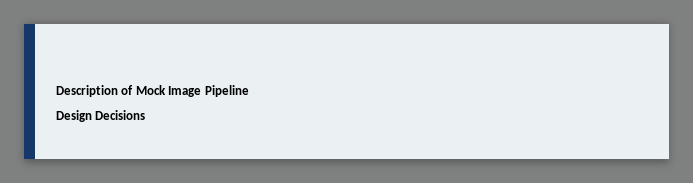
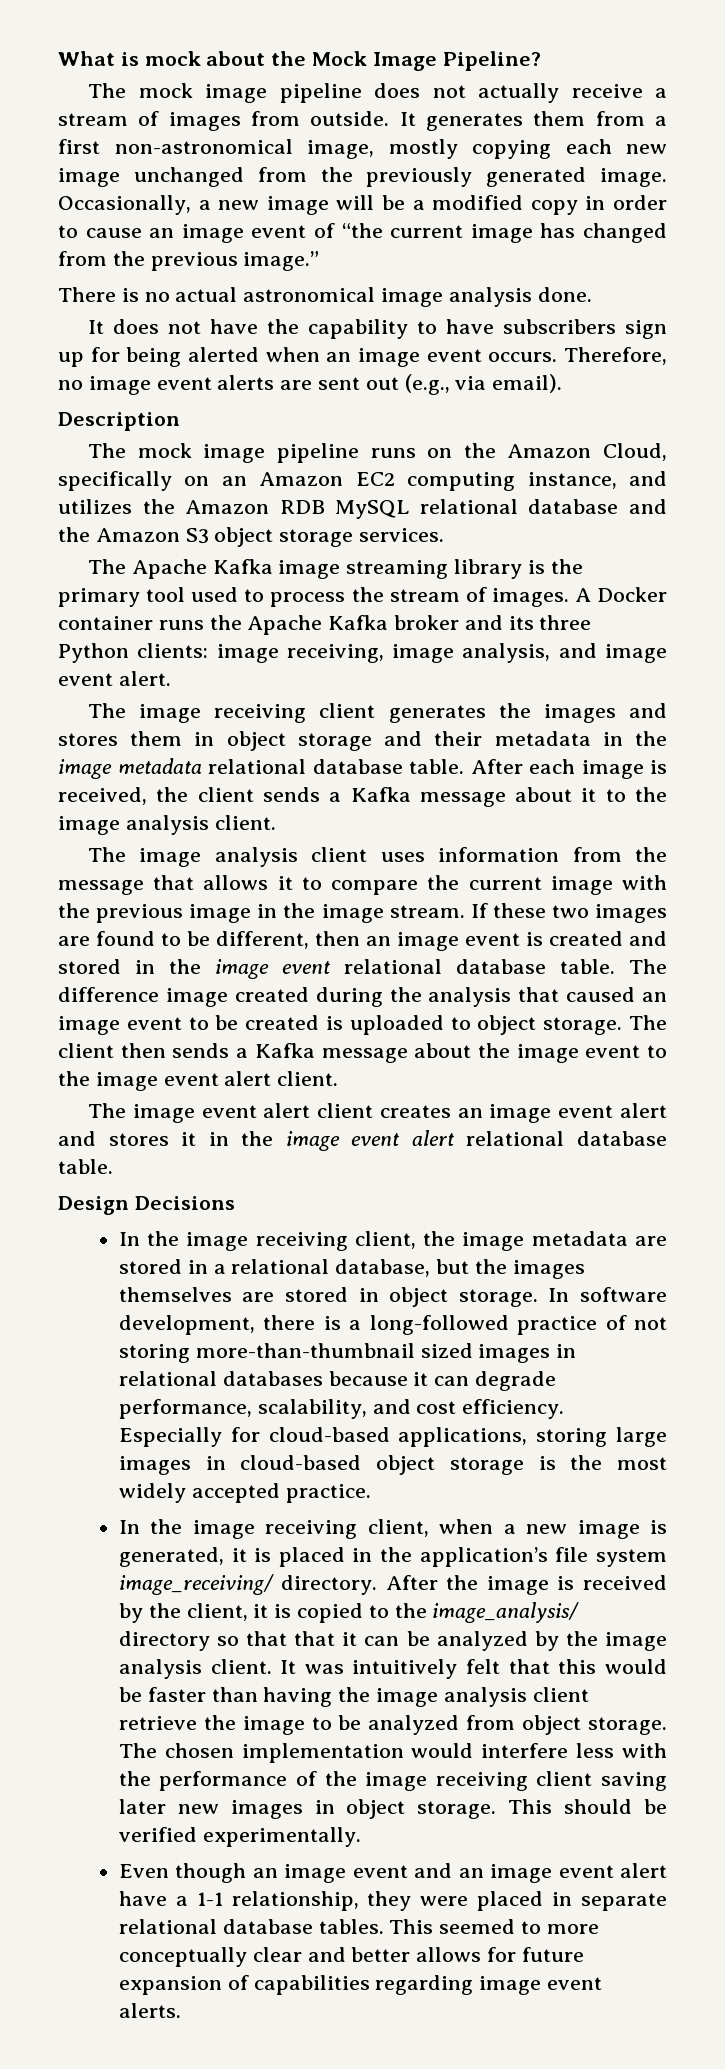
[56,85,249,97] [56,110,146,122] Description of Mock Image Pipeline // Design Decisions -> [58,51,541,71] [88,83,667,103] [58,111,667,131] [58,139,667,159] [58,167,667,187] [58,195,668,215] [58,223,668,243] [58,251,320,271] [58,287,592,307] [88,319,667,339] [58,347,667,367] [58,374,563,395] [58,412,180,431] [88,443,667,463] [58,471,668,491] [58,499,667,519] [58,527,445,547] [88,559,583,579] [58,587,667,607] [58,615,592,635] [58,643,667,663] [58,671,171,686] [88,703,667,723] [58,731,667,751] [58,758,667,779] [58,787,667,807] [58,815,276,835] [88,847,667,867] [58,875,667,895] [58,903,667,923] [58,931,667,951] [58,959,667,979] [58,987,667,1007] [58,1015,667,1035] [58,1043,667,1063] [58,1071,339,1091] [88,1103,667,1123] [58,1130,667,1151] [58,1159,113,1174] [58,1196,235,1215] [118,1231,667,1251] [118,1259,585,1279] [118,1287,667,1307] [118,1315,667,1335] [118,1343,577,1363] [118,1371,556,1391] [118,1399,565,1419] [118,1427,668,1447] [118,1455,668,1475] [118,1483,371,1503] [118,1519,668,1539] [118,1547,667,1567] [118,1574,668,1595] [118,1602,580,1623] [118,1631,668,1651] [118,1659,667,1679] [118,1687,589,1707] [118,1715,667,1735] [118,1743,667,1763] [118,1771,667,1791] [118,1799,667,1819] [118,1827,361,1847] [118,1863,668,1883] [118,1891,667,1911] [118,1919,599,1934] [118,1947,584,1967] [118,1975,602,1995] [118,2003,181,2018] What is mock about the Mock Image Pipeline? // The mock image pipeline does not actually receive a stream of images from outside. It generates them from a first non-astronomical image, mostly copying each new image unchanged from the previously generated image. Occasionally, a new image will be a modified copy in order to cause an image event of “the current image has changed from the previous image.” // There is no actual astronomical image analysis done. // It does not have the capability to have subscribers sign up for being alerted when an image event occurs. Therefore, no image event alerts are sent out (e.g., via email). // Description // The mock image pipeline runs on the Amazon Cloud, specifically on an Amazon EC2 computing instance, and utilizes the Amazon RDB MySQL relational database and the Amazon S3 object storage services. // The Apache Kafka image streaming library is the primary tool used to process the stream of images. A Docker container runs the Apache Kafka broker and its three Python clients: image receiving, image analysis, and image event alert. // The image receiving client generates the images and stores them in object storage and their metadata in the image metadata relational database table. After each image is received, the client sends a Kafka message about it to the image analysis client. // The image analysis client uses information from the message that allows it to compare the current image with the previous image in the image stream. If these two images are found to be different, then an image event is created and stored in the image event relational database table. The difference image created during the analysis that caused an image event to be created is uploaded to object storage. The client then sends a Kafka message about the image event to the image event alert client. // The image event alert client creates an image event alert and stores it in the image event alert relational database table. // Design Decisions // In the image receiving client, the image metadata are stored in a relational database, but the images themselves are stored in object storage. In software development, there is a long-followed practice of not storing more-than-thumbnail sized images in relational databases because it can degrade performance, scalability, and cost efficiency. Especially for cloud-based applications, storing large images in cloud-based object storage is the most widely accepted practice. // In the image receiving client, when a new image is generated, it is placed in the application’s file system image_receiving/ directory. After the image is received by the client, it is copied to the image_analysis/ directory so that that it can be analyzed by the image analysis client. It was intuitively felt that this would be faster than having the image analysis client retrieve the image to be analyzed from object storage. The chosen implementation would interfere less with the performance of the image receiving client saving later new images in object storage. This should be verified experimentally. // Even though an image event and an image event alert have a 1-1 relationship, they were placed in separate relational database tables. This seemed to more conceptually clear and better allows for future expansion of capabilities regarding image event alerts.

